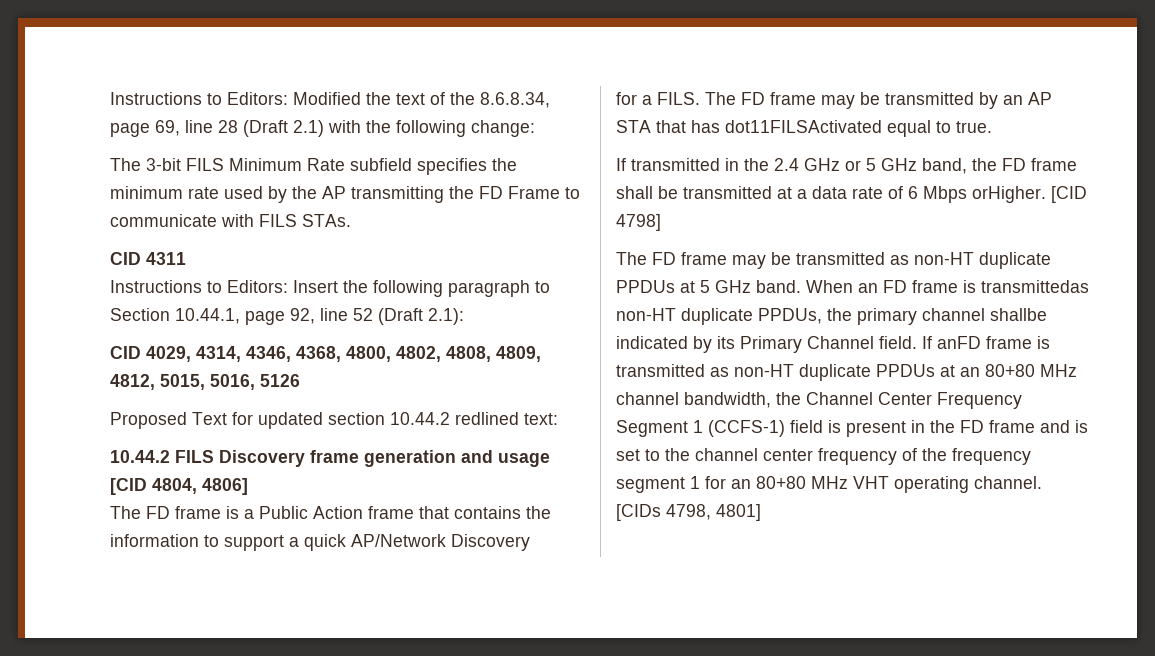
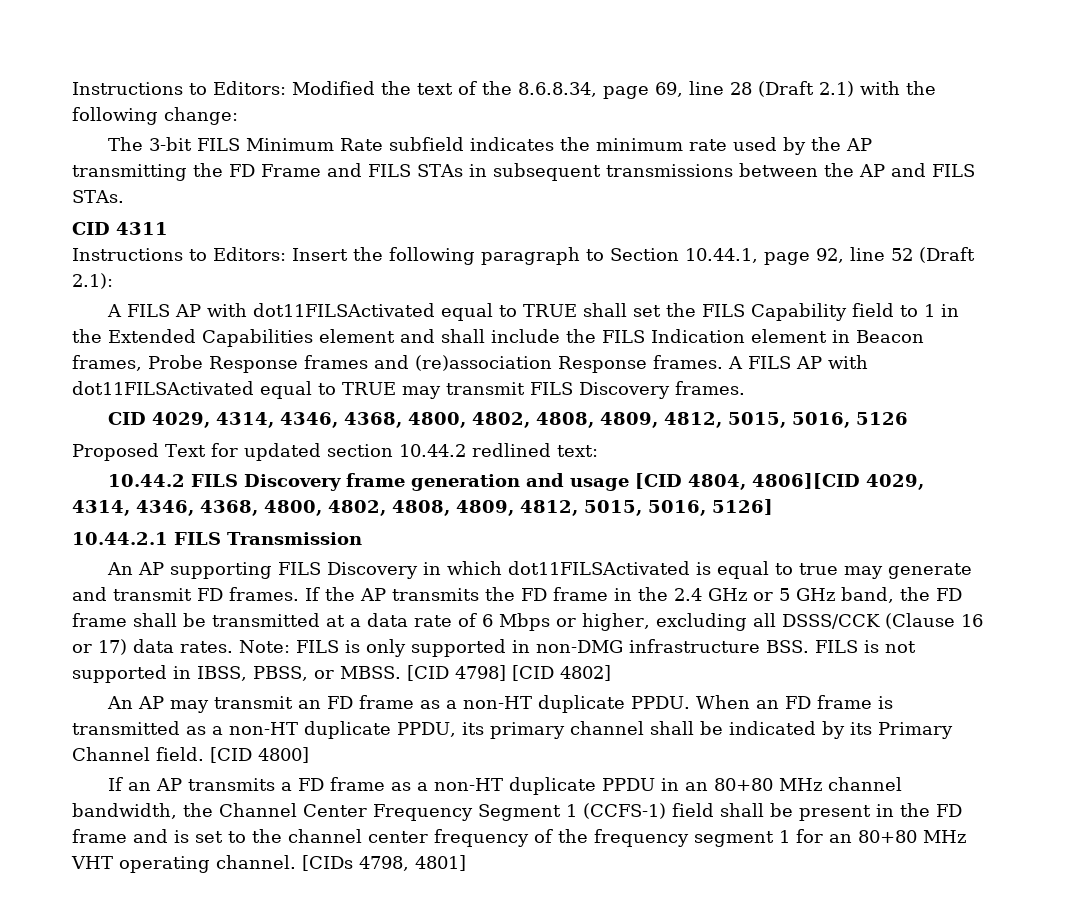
[417,158,487,175] specifies -> [469,137,554,151] indicates
[565,187,580,199] [110,214,254,227] to communicate with -> [327,163,926,181] and FILS STAs in subsequent transmissions between the AP and
(464, 316) none -> [106,303,959,321] [72,329,924,347] [72,355,868,373] [72,381,745,399] // A FILS AP with dot11FILSActivated equal to TRUE shall set the FILS Capability field to 1 in the Extended Capabilities element and shall include the FILS Indication element in Beacon frames, Probe Response frames and (re)association Response frames. A FILS AP with dot11FILSActivated equal to TRUE may transmit FILS Discovery frames.
[202,478,248,495] [110,506,551,519] [110,534,530,551] [616,92,1052,109] [616,120,992,137] [616,158,720,171] 4806] // The FD frame is a Public Action frame that contains the information to support a quick AP/Network Discovery // for a FILS. The FD frame may be transmitted by an AP STA that has dot11FILSActivated equal to true. // If transmitted -> [751,473,924,490] [72,499,773,516] [72,532,362,545] [106,561,972,579] [72,587,608,601] 4806][CID 4029, 4314, 4346, 4368, 4800, 4802, 4808, 4809, 4812, 5015, 5016, 5126] // 10.44.2.1 FILS Transmission // An AP supporting FILS Discovery in which dot11FILSActivated is equal to true may generate and transmit FD frames. If the AP transmits the FD frame
[972,186,1087,203] [616,214,661,231] [616,252,1051,269] [616,280,801,293] orHigher. [CID 4798] // The FD frame may be transmitted as non-HT duplicate PPDUs at 5 GHz band. -> [556,613,983,631] [72,639,916,657] [72,665,611,683] [106,695,690,713] or higher, excluding all DSSS/CCK (Clause 16 or 17) data rates. Note: FILS is only supported in non-DMG infrastructure BSS. FILS is not supported in IBSS, PBSS, or MBSS. [CID 4798] [CID 4802] // An AP may transmit an FD frame as a non-HT duplicate PPDU.
[981,280,1089,293] [616,308,1047,325] transmittedas non-HT duplicate PPDUs, the primary channel shallbe -> [72,721,723,739] transmitted as a non-HT duplicate PPDU, its primary channel shall be
[922,336,1050,349] [616,364,955,381] If anFD frame is transmitted as non-HT duplicate PPDUs at -> [210,747,309,763] [107,777,679,795] [CID 4800] // If an AP transmits a FD frame as a non-HT duplicate PPDU in
[828,420,841,433] is -> [720,803,793,817] shall be

